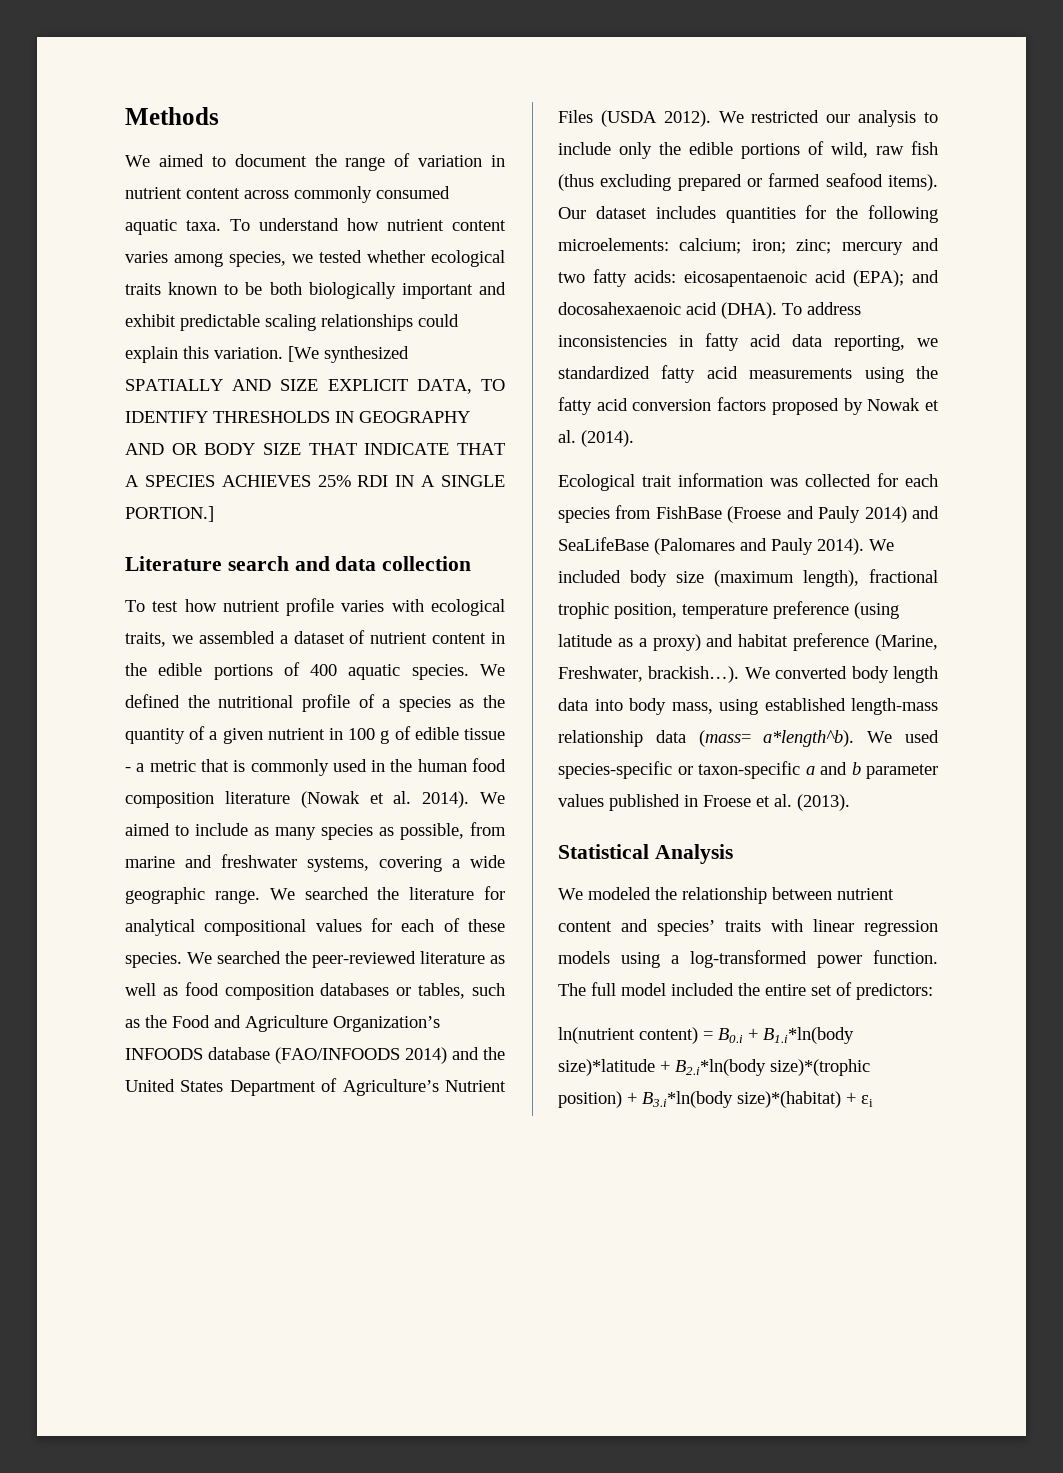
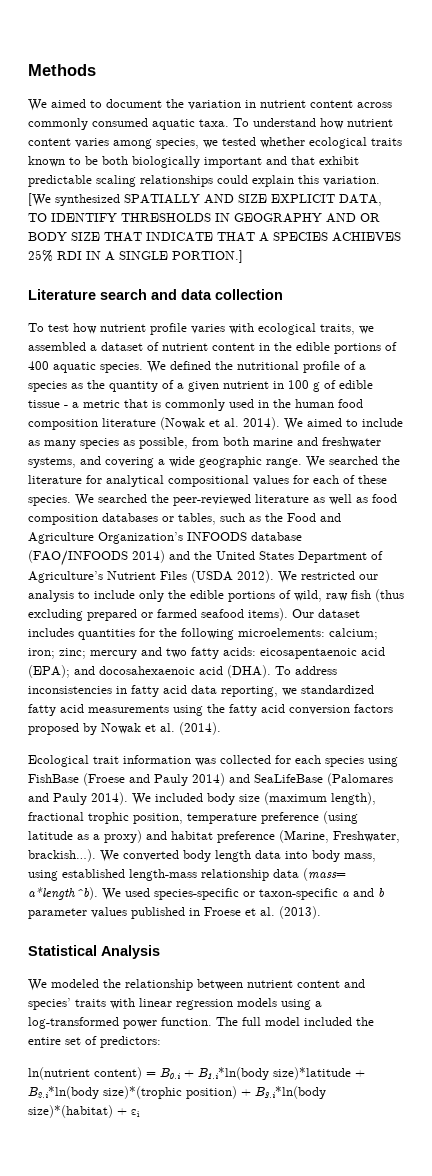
[345,153,411,171] range of -> (184, 103) none
(506, 288) none -> [291,156,315,165] that
(506, 829) none -> [223,437,249,446] both
(369, 864) none -> [80,456,101,465] and
[615,505,652,519] from -> [368,756,398,767] using

